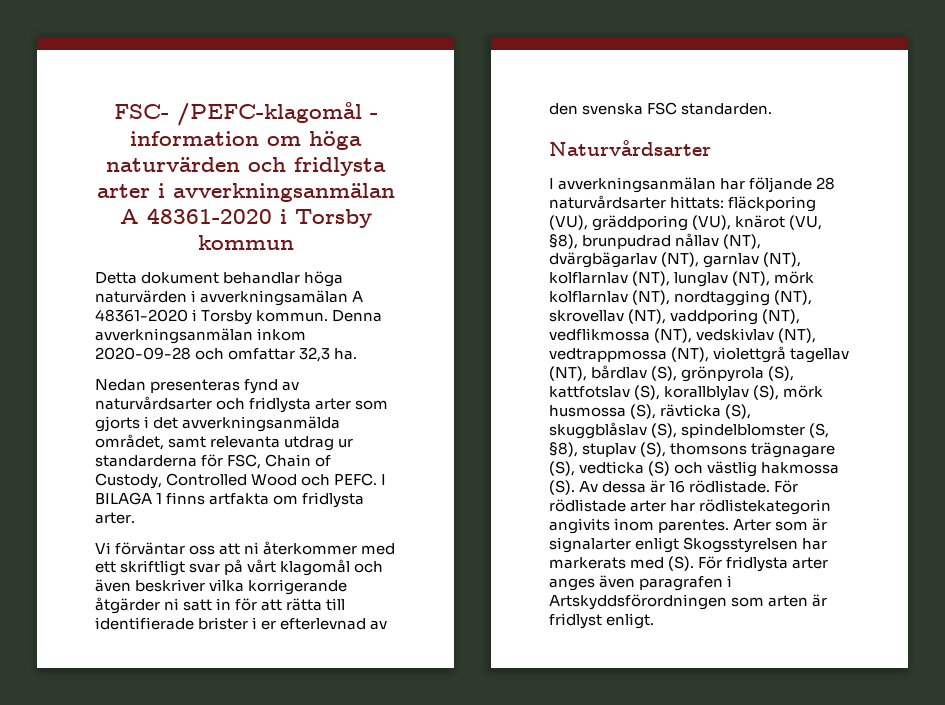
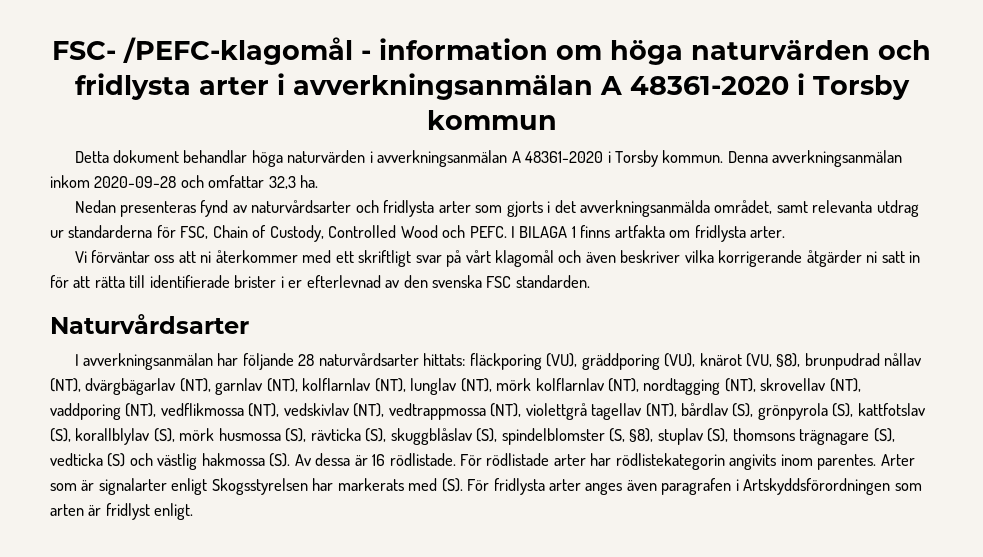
[200,290,349,306] avverkningsamälan -> [377,150,508,167] avverkningsanmälan

